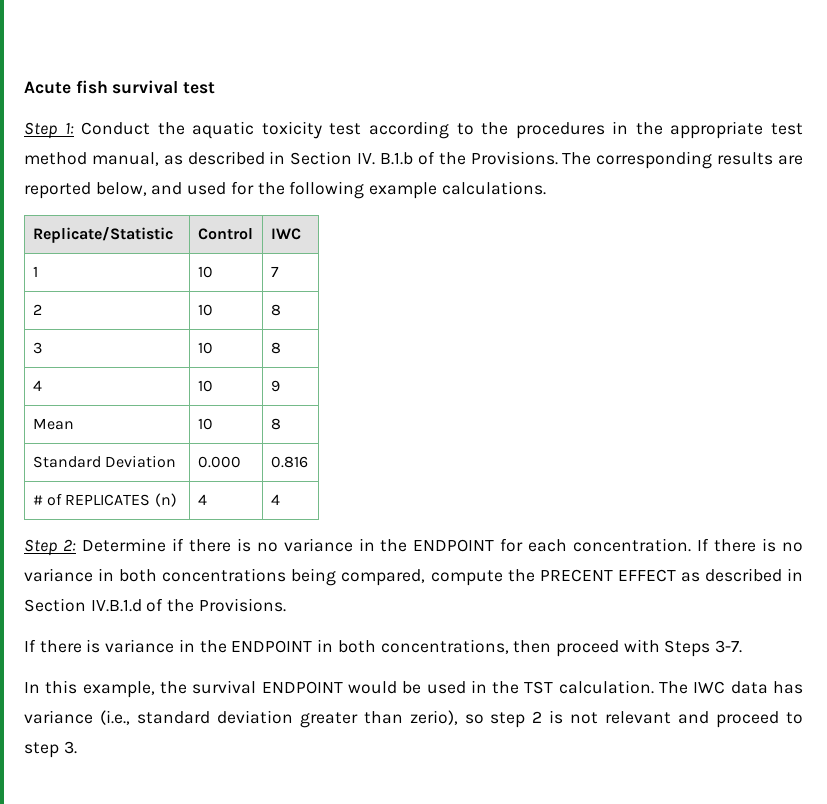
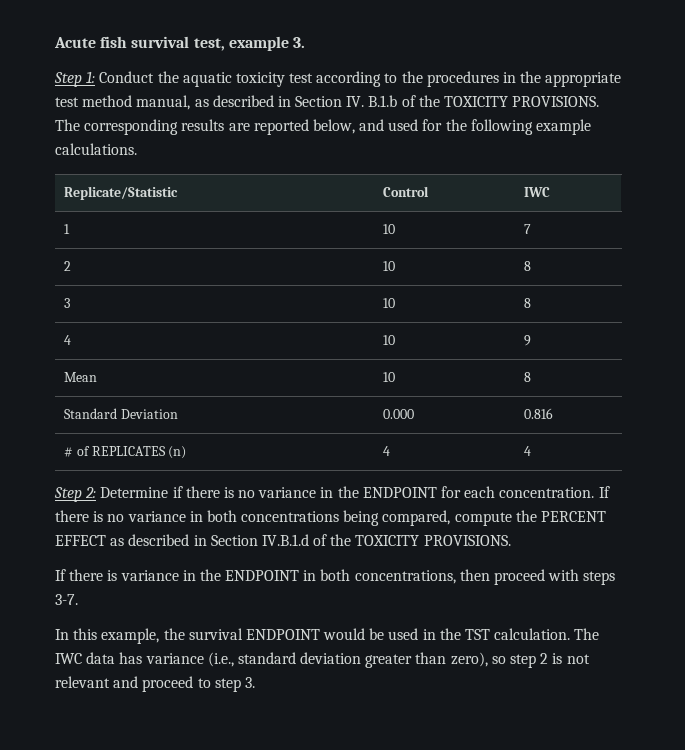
[183,82,216,94] test -> [193,36,305,51] test, example 3.
[470,151,558,165] Provisions. -> [444,96,600,107] TOXICITY PROVISIONS.
[539,569,613,582] PRECENT -> [541,511,607,522] PERCENT
[198,598,286,612] Provisions. -> [355,535,511,546] TOXICITY PROVISIONS.
[664,640,711,657] Steps -> [583,571,616,585] steps
[409,710,458,725] zerio), -> [450,652,488,667] zero),

